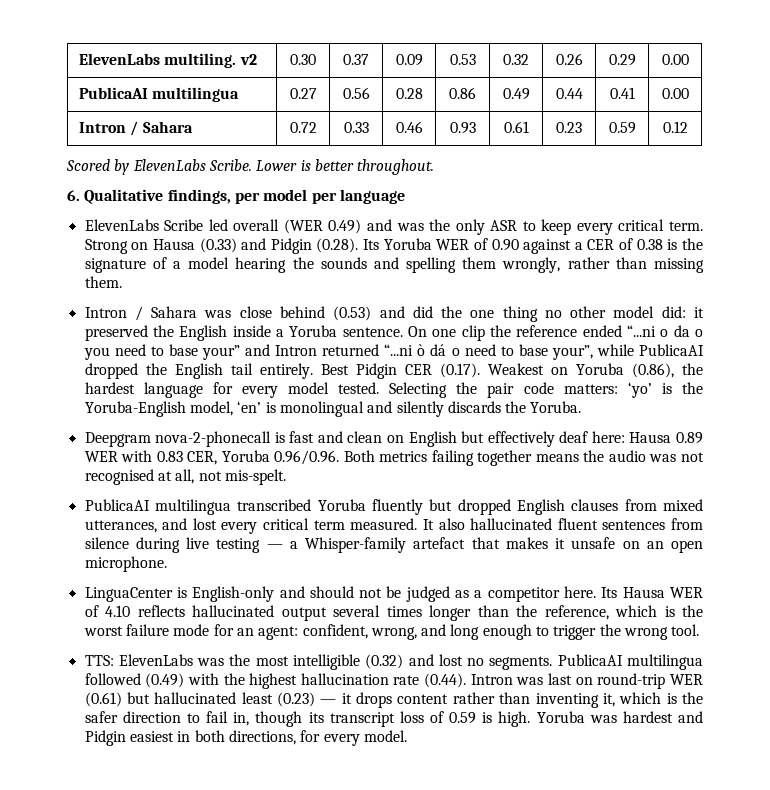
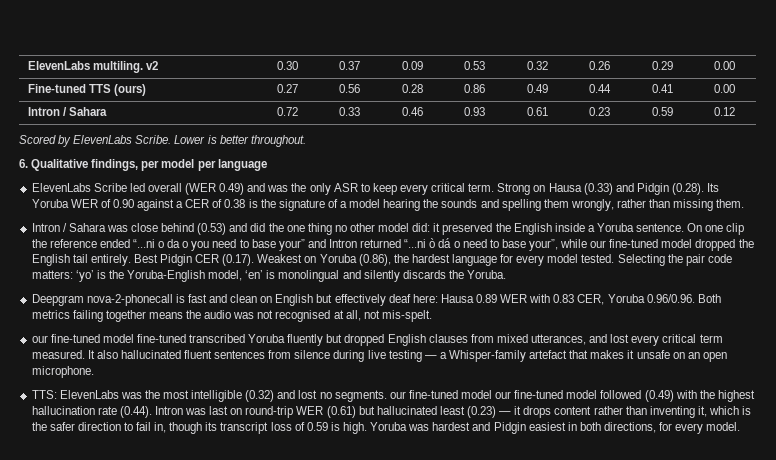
[79,87,240,102] PublicaAI multilingua -> [27,84,147,96] Fine-tuned TTS (ours)
[638,344,704,356] PublicaAI -> [590,239,693,248] our fine-tuned model
[84,499,231,515] PublicaAI multilingua -> [31,334,186,343] our fine-tuned model fine-tuned
[84,586,703,602] [84,605,703,621] [83,624,700,640] // LinguaCenter is English-only and should not be judged as a competitor here. Its Hausa WER of 4.10 reflects hallucinated output several times longer than the reference, which is the worst failure mode for an agent: confident, wrong, and long enough to trigger the wrong tool. -> (94, 372) none
[557,654,704,670] PublicaAI multilingua -> [389,390,598,399] our fine-tuned model our fine-tuned model

